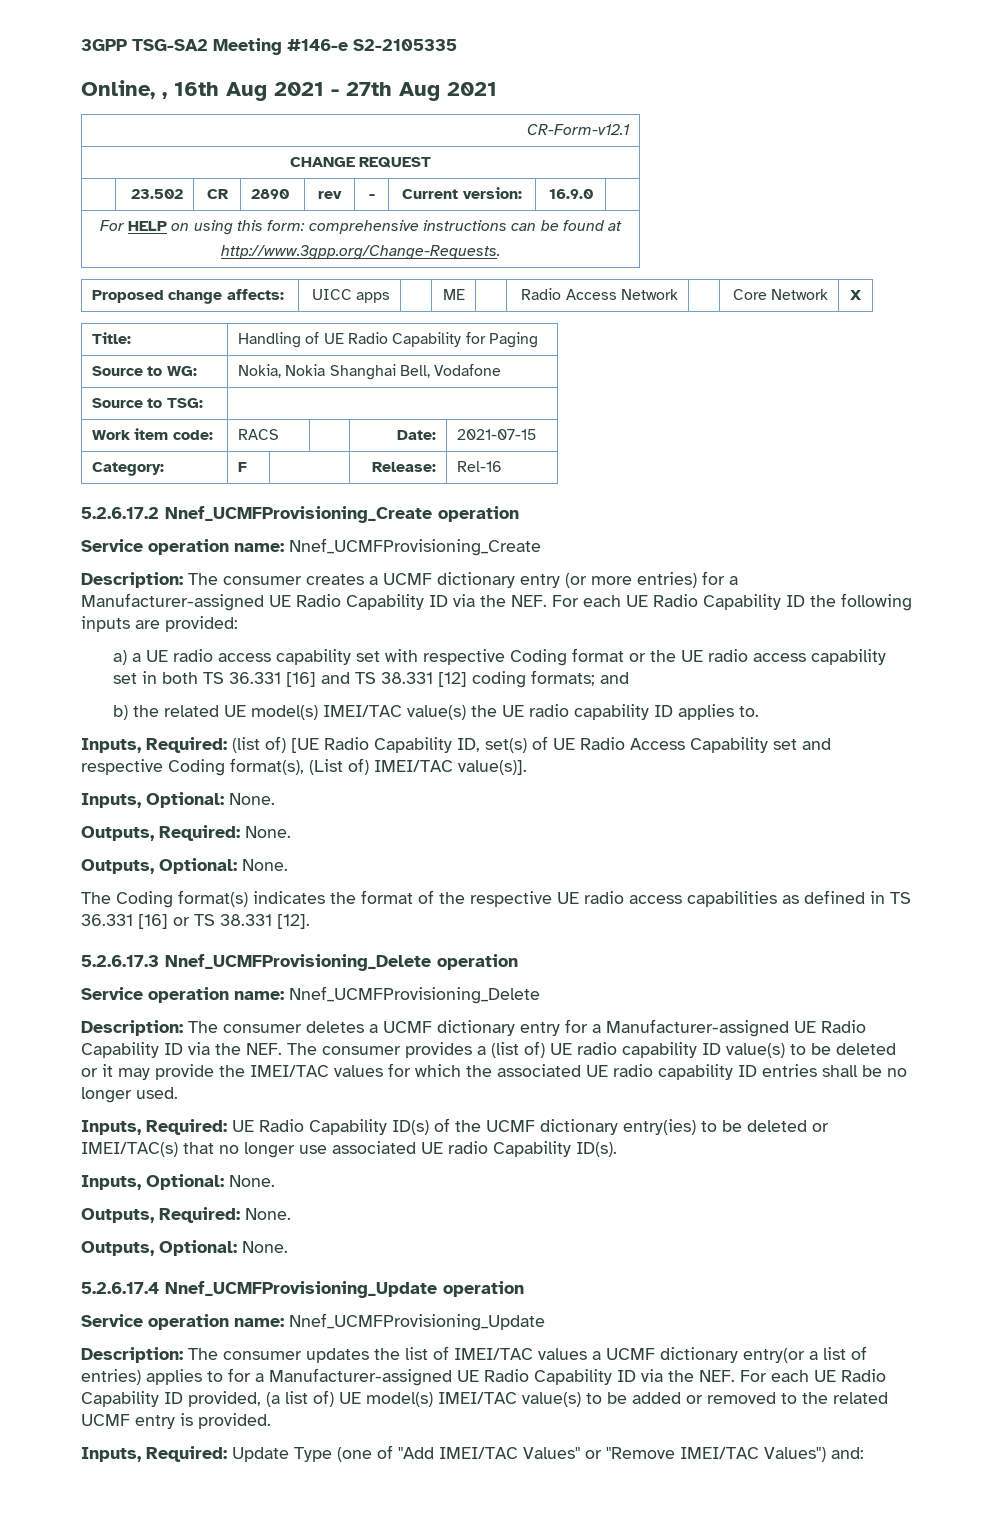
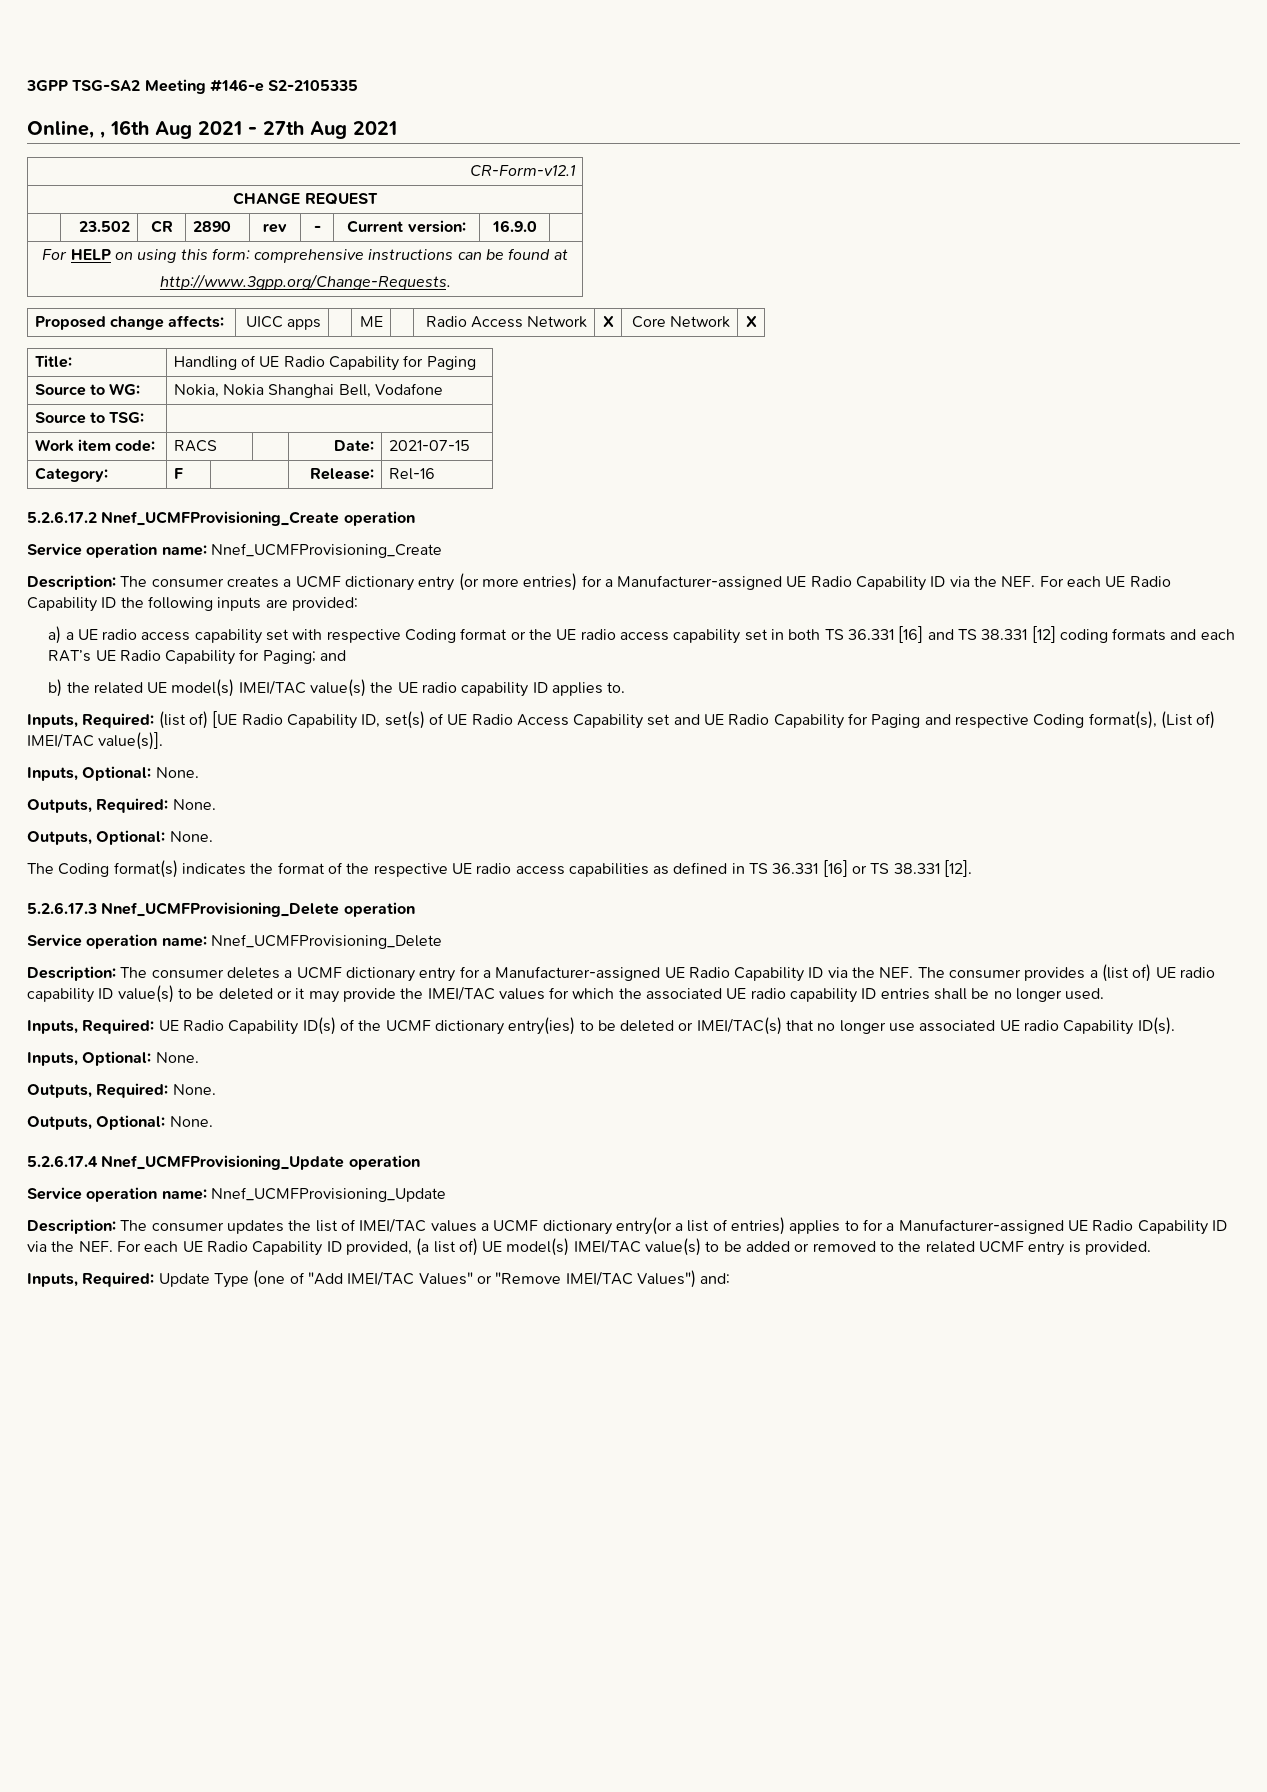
(679, 294) none -> [602,316,614,327] X
[531,670,596,686] formats; -> [1112,628,1235,641] [48,649,316,665] formats and each RAT’s UE Radio Capability for Paging;
(831, 744) none -> [704,713,951,729] UE Radio Capability for Paging and

